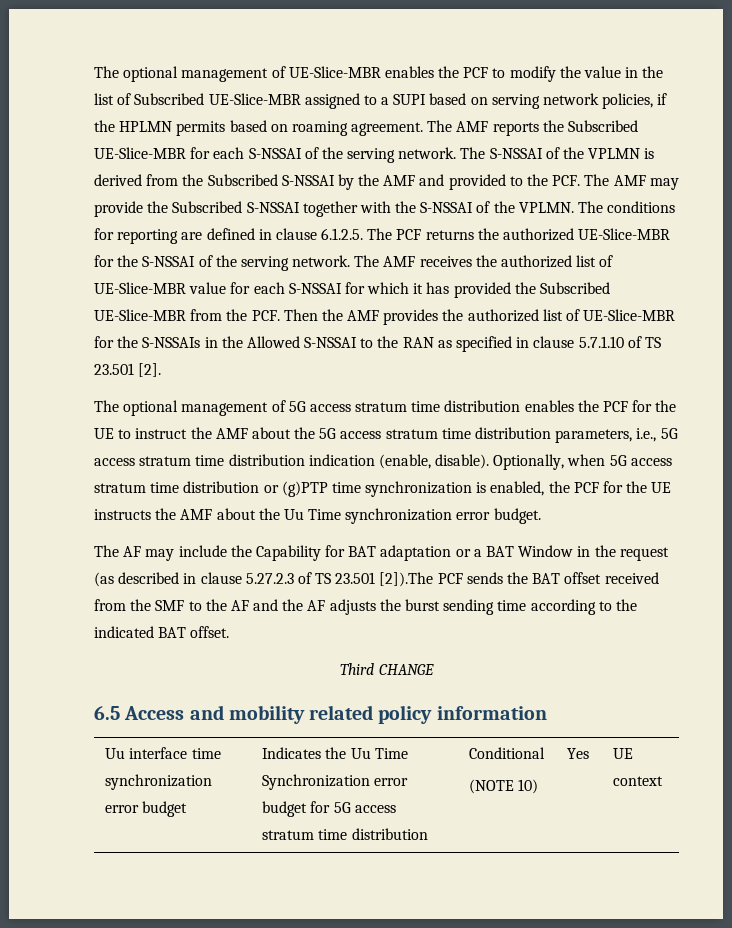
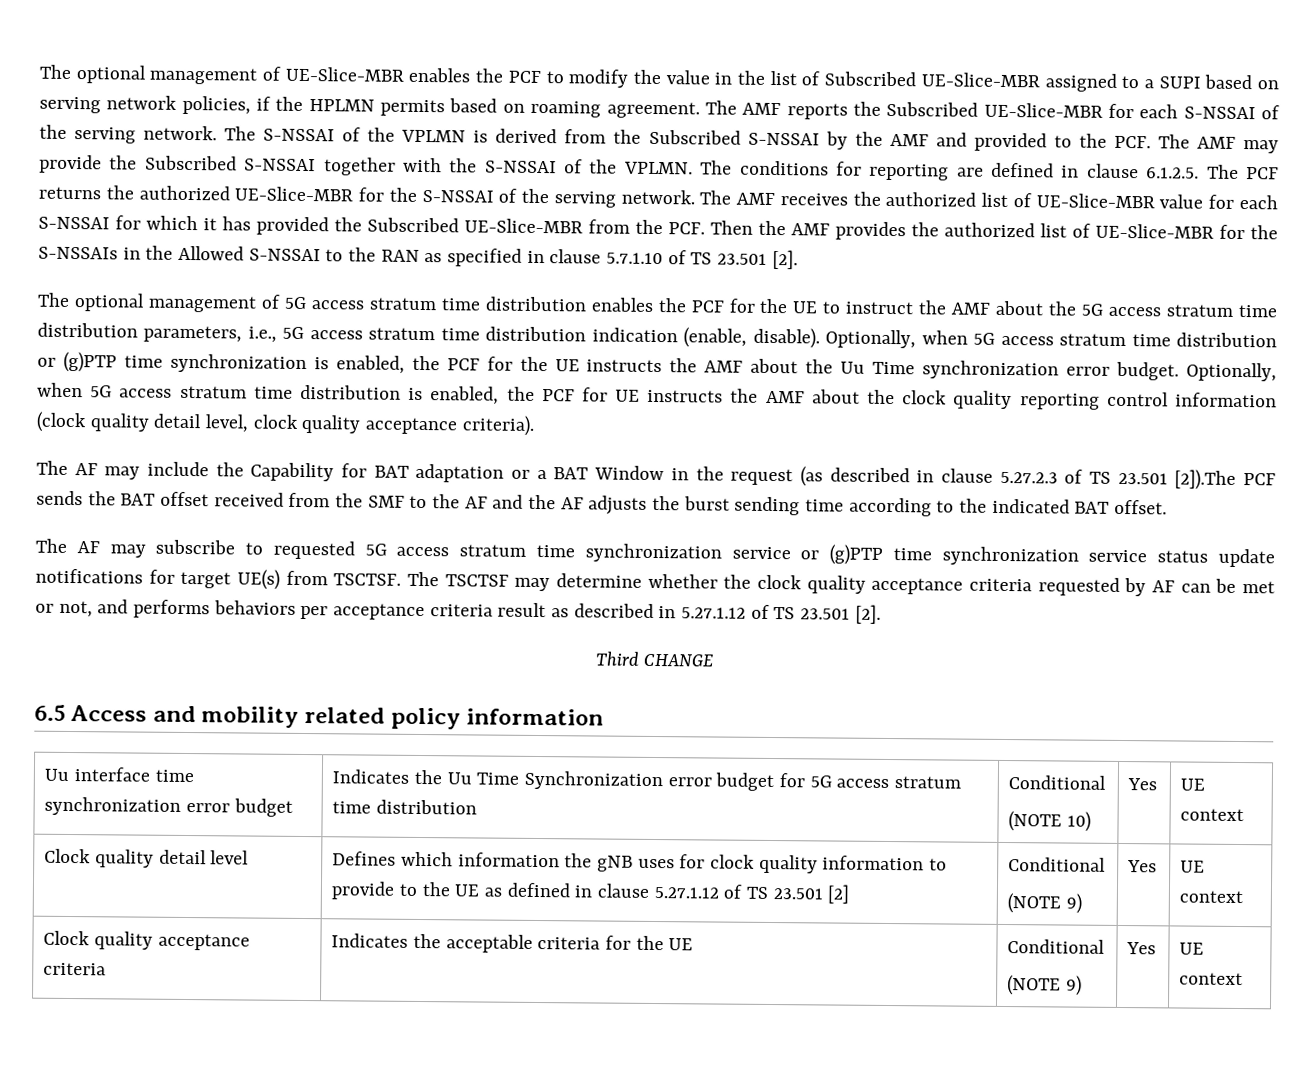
(541, 516) none -> [1186,362,1278,382] [37,382,1277,410] [36,411,534,436] Optionally, when 5G access stratum time distribution is enabled, the PCF for UE instructs the AMF about the clock quality reporting control information (clock quality detail level, clock quality acceptance criteria).
(230, 632) none -> [35,538,1276,568] [35,568,1276,597] [35,599,881,624] // The AF may subscribe to requested 5G access stratum time synchronization service or (g)PTP time synchronization service status update notifications for target UE(s) from TSCTSF. The TSCTSF may determine whether the clock quality acceptance criteria requested by AF can be met or not, and performs behaviors per acceptance criteria result as described in 5.27.1.12 of TS 23.501 [2].
(664, 781) none -> [44,848,250,868] [332,851,948,874] [331,881,850,904] [1008,857,1107,872] [1007,893,1083,914] [1127,860,1158,873] [1180,860,1206,873] [1179,890,1244,904] [43,930,250,951] [43,962,107,976] [331,933,694,953] [1007,939,1106,954] [1007,975,1083,996] [1126,942,1157,955] [1179,942,1205,955] [1179,972,1244,986] // Clock quality detail level | Defines which information the gNB uses for clock quality information to provide to the UE as defined in clause 5.27.1.12 of TS 23.501 [2] | Conditional // (NOTE 9) | Yes | UE context // Clock quality acceptance criteria | Indicates the acceptable criteria for the UE | Conditional // (NOTE 9) | Yes | UE context

